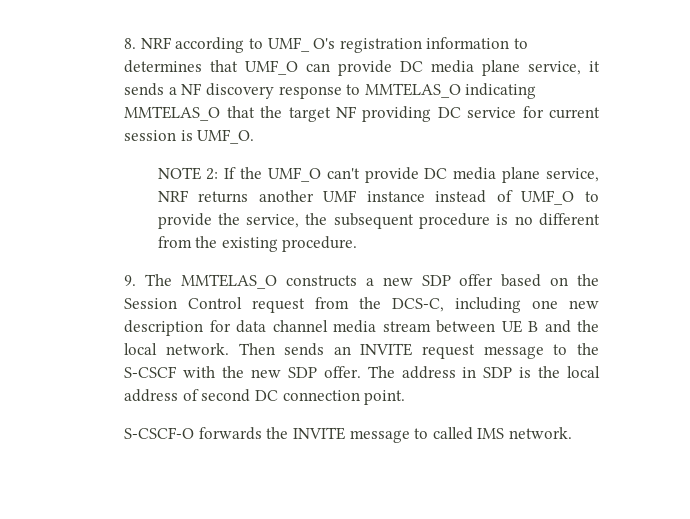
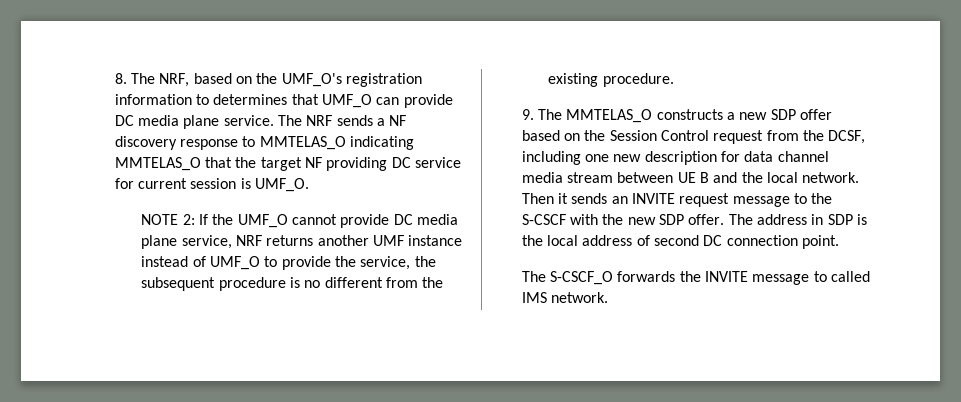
[140,37,336,53] NRF according to UMF_ O's -> [131,73,342,87] The NRF, based on the UMF_O's
[528,61,600,75] service, it -> [223,115,333,126] service. The NRF
[326,168,360,179] can't -> [292,214,338,225] cannot
[392,298,445,312] DCS-C, -> [828,130,866,144] DCSF,
(275, 349) none -> [558,193,569,204] it
[124,427,195,439] S-CSCF-O -> [521,271,614,285] The S-CSCF_O

